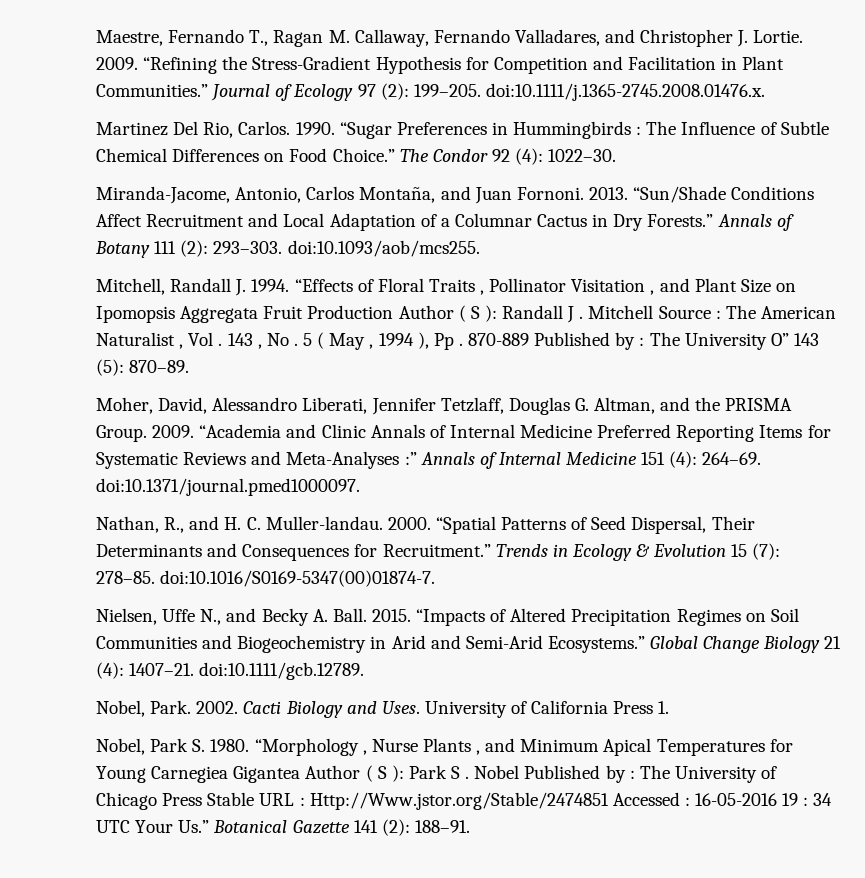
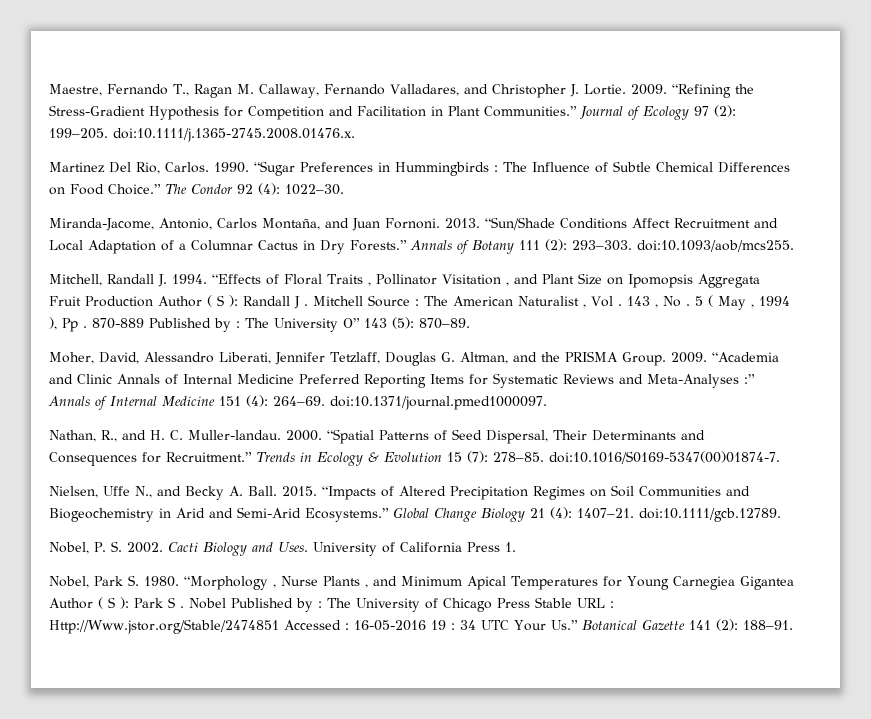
[150,700,192,714] Park. -> [94,541,122,552] P. S.

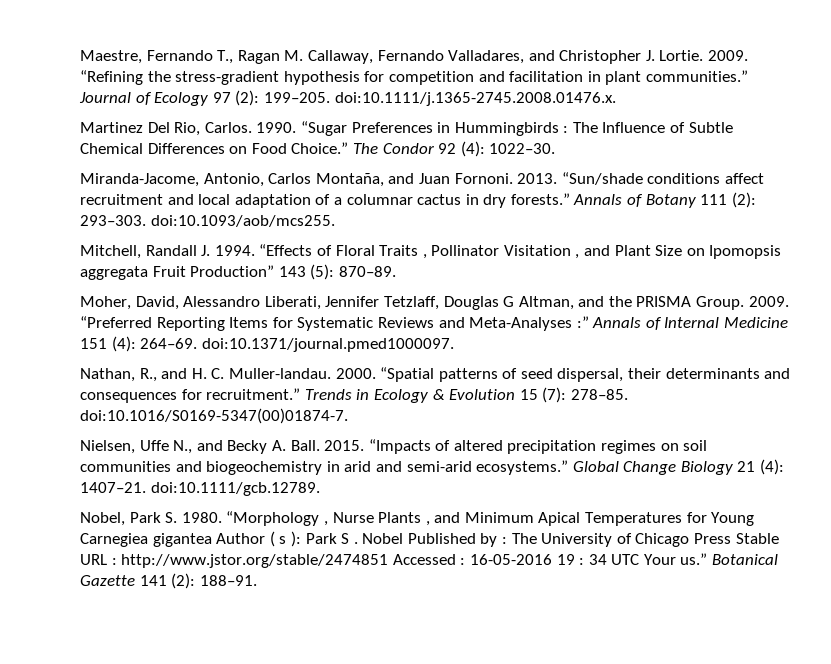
[49,105,577,120] Stress-Gradient Hypothesis for Competition and Facilitation in Plant Communities.” -> [175,70,748,85] stress-gradient hypothesis for competition and facilitation in plant communities.”
[485,217,778,230] [49,240,407,254] “Sun/Shade Conditions Affect Recruitment and Local Adaptation of a Columnar Cactus in Dry Forests.” -> [561,172,764,185] [80,193,570,208] “Sun/shade conditions affect recruitment and local adaptation of a columnar cactus in dry forests.”
[697,274,760,288] [49,295,790,310] [49,317,360,332] Aggregata Fruit Production Author ( S ): Randall J . Mitchell Source : The American Naturalist , Vol . 143 , No . 5 ( May , 1994 ), Pp . 870-889 Published by : The University O” -> [80,265,275,280] aggregata Fruit Production”
[440,352,455,362] G. -> [503,296,515,307] G
[711,352,779,362] [49,374,360,385] “Academia and Clinic Annals of Internal Medicine Preferred -> [80,316,152,328] “Preferred
[379,429,705,444] [49,452,252,466] Patterns of Seed Dispersal, Their Determinants and Consequences for Recruitment.” -> [438,368,791,382] [80,388,301,403] patterns of seed dispersal, their determinants and consequences for recruitment.”
[399,485,750,500] [49,507,389,522] Altered Precipitation Regimes on Soil Communities and Biogeochemistry in Arid and Semi-Arid Ecosystems.” -> [453,440,708,454] [80,460,569,475] altered precipitation regimes on soil communities and biogeochemistry in arid and semi-arid ecosystems.”
[49,541,516,556] // Nobel, P. S. 2002. Cacti Biology and Uses. University of California Press 1. -> (320, 489) none
[739,576,794,590] [49,597,115,609] Gigantea Author ( S -> [152,531,287,547] gigantea Author ( s
[49,619,279,634] Http://Www.jstor.org/Stable/2474851 -> [121,554,389,568] http://www.jstor.org/stable/2474851
[550,620,578,630] Us.” -> [680,553,708,565] us.”

